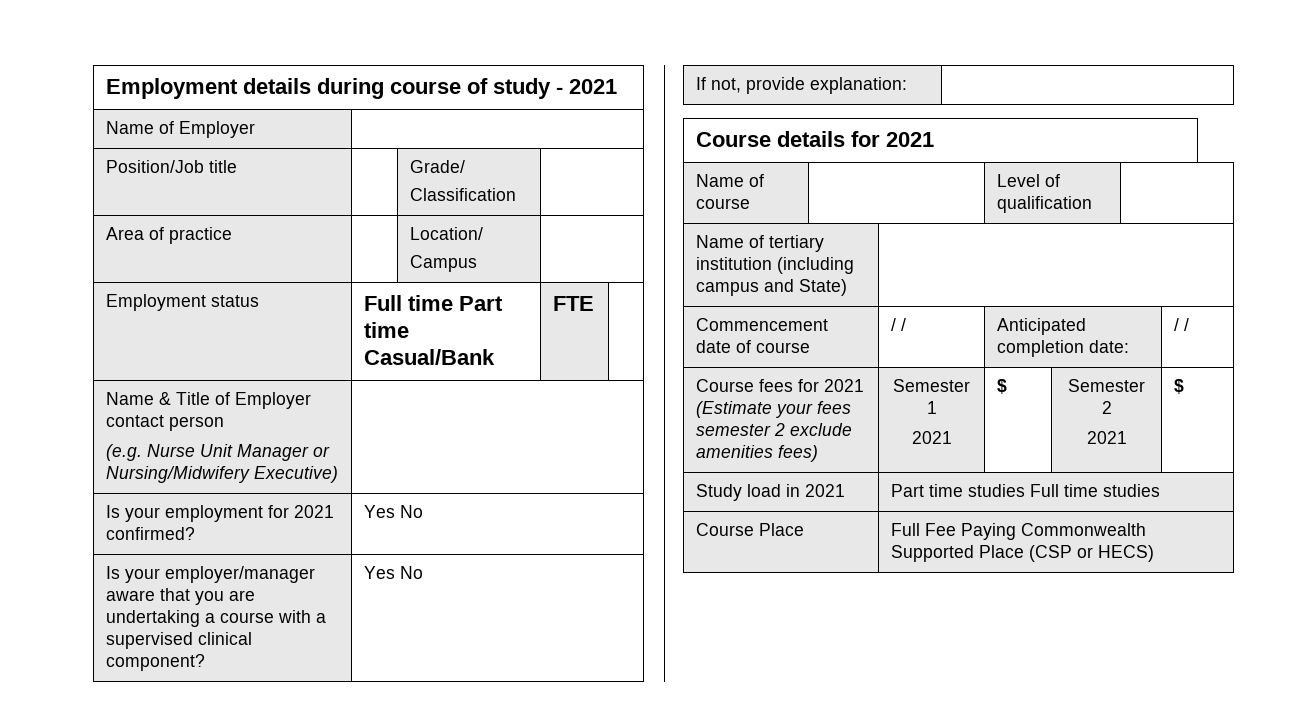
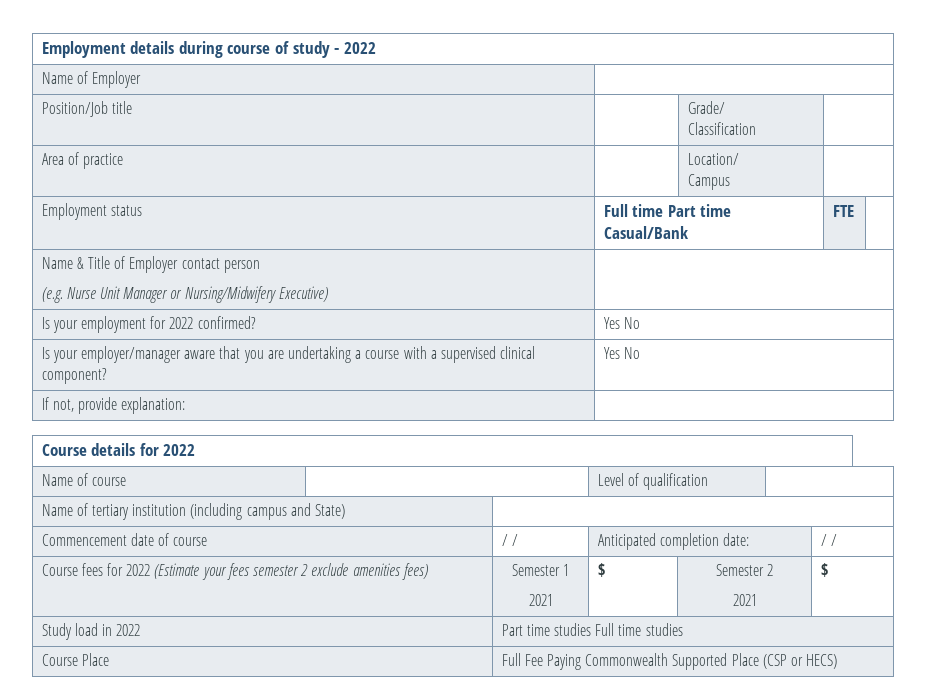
[568,79,617,94] 2021 -> [343,42,376,54] 2022
[293,505,334,518] 2021 -> [169,317,194,329] 2022
[885,132,934,147] 2021 -> [163,444,196,456] 2022
[823,379,864,392] 2021 -> [126,564,151,576] 2022
[804,484,845,497] 2021 -> [116,624,141,636] 2022

